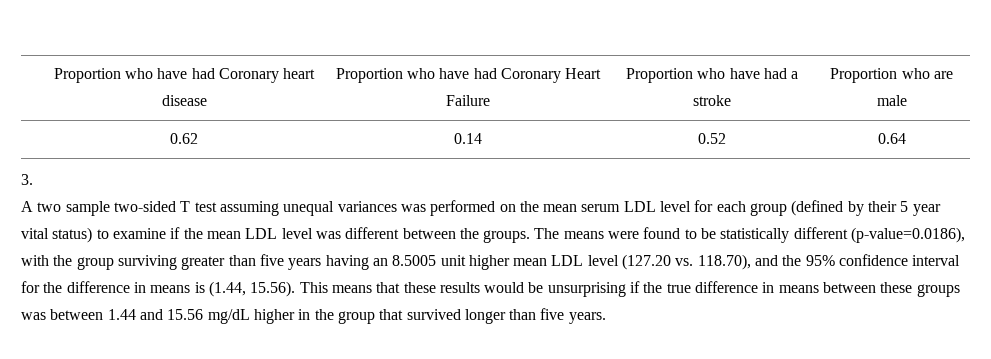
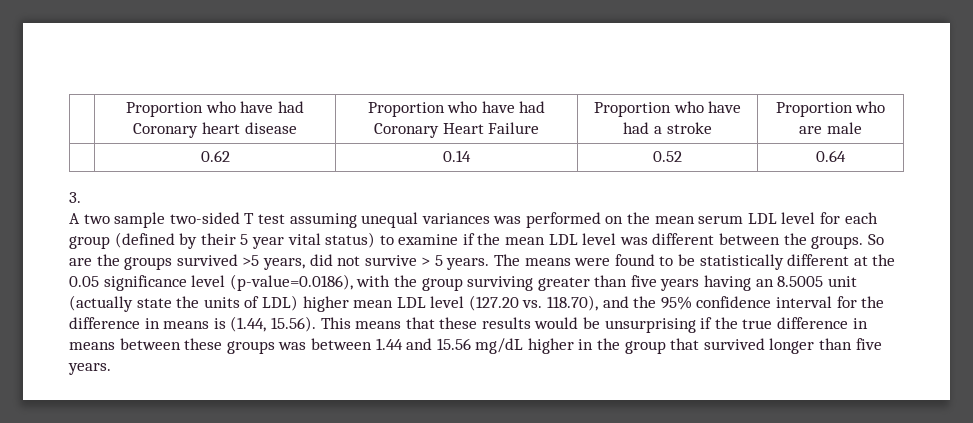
(531, 236) none -> [867,234,884,245] [69,254,490,270] So are the groups survived >5 years, did not survive > 5 years.
(848, 233) none -> [853,254,896,266] [69,275,226,291] at the 0.05 significance level
(466, 260) none -> [69,295,298,312] (actually state the units of LDL)

